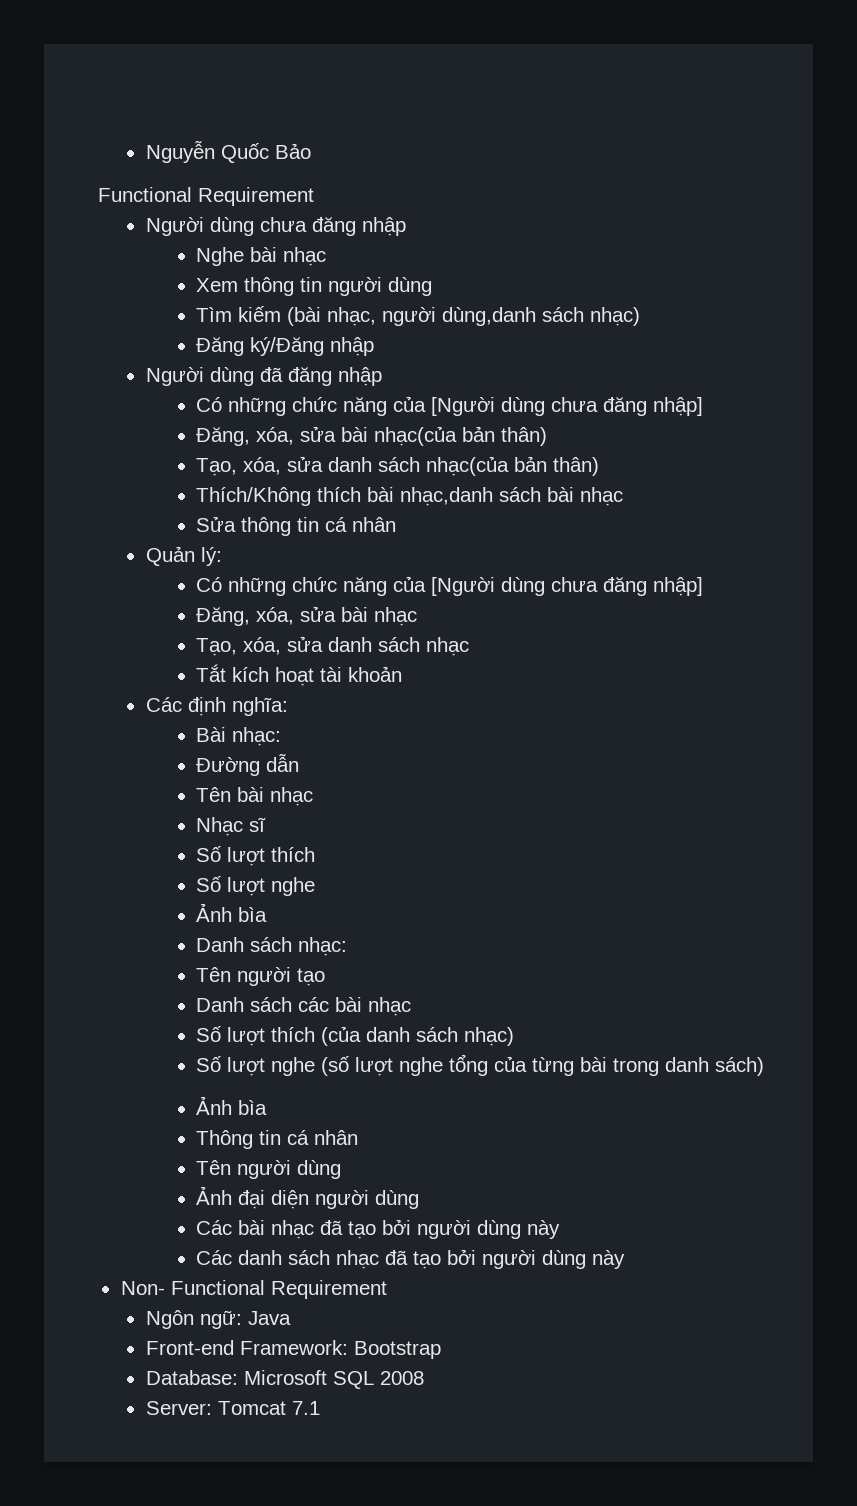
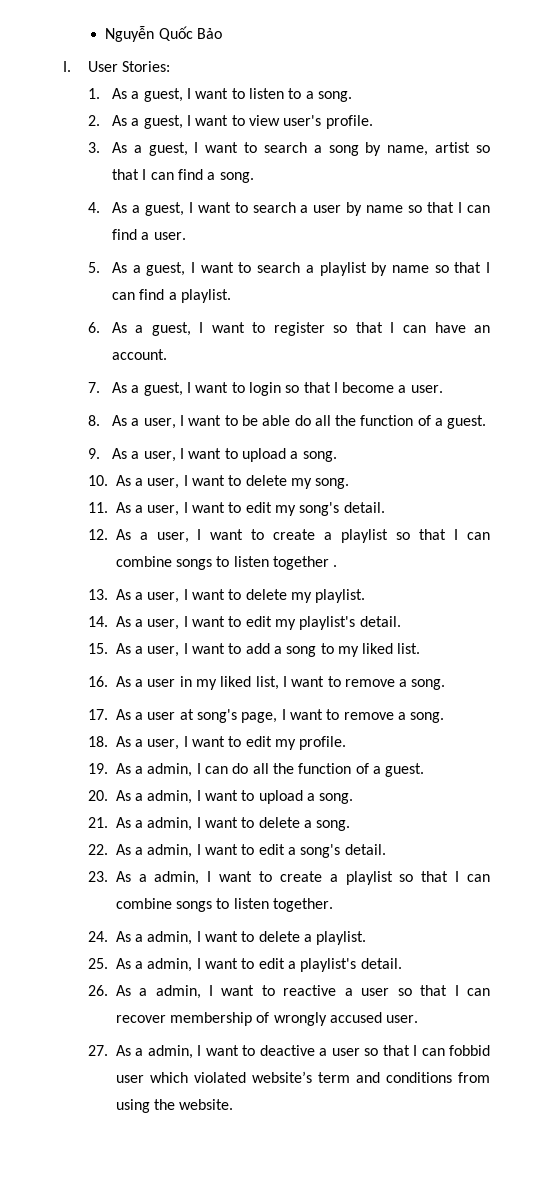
[98,187,315,206] [145,217,406,236] [196,247,327,266] [196,277,433,296] [196,306,641,326] [196,337,375,356] [145,367,382,386] [196,396,704,416] [196,426,548,446] [196,456,600,476] [196,487,624,506] [196,516,397,536] [145,546,222,566] [196,576,704,596] [196,606,418,626] [196,636,470,656] [196,664,403,686] [145,697,288,716] [196,727,282,746] [196,754,300,776] [196,787,314,806] [196,817,267,836] [196,846,316,866] [196,876,316,896] [196,903,268,922] [196,937,348,956] [196,967,326,986] [196,997,412,1016] [196,1026,515,1046] [196,1054,765,1076] [196,1096,268,1115] [196,1130,359,1149] [196,1160,342,1179] [196,1186,420,1209] [196,1219,561,1239] [196,1249,626,1269] [120,1280,387,1299] [145,1310,291,1329] [145,1340,441,1359] [145,1370,424,1389] [145,1401,320,1415] Functional Requirement // Người dùng chưa đăng nhập // Nghe bài nhạc // Xem thông tin người dùng // Tìm kiếm (bài nhạc, người dùng,danh sách nhạc) // Đăng ký/Đăng nhập // Người dùng đã đăng nhập // Có những chức năng của [Người dùng chưa đăng nhập] // Đăng, xóa, sửa bài nhạc(của bản thân) // Tạo, xóa, sửa danh sách nhạc(của bản thân) // Thích/Không thích bài nhạc,danh sách bài nhạc // Sửa thông tin cá nhân // Quản lý: // Có những chức năng của [Người dùng chưa đăng nhập] // Đăng, xóa, sửa bài nhạc // Tạo, xóa, sửa danh sách nhạc // Tắt kích hoạt tài khoản // Các định nghĩa: // Bài nhạc: // Đường dẫn // Tên bài nhạc // Nhạc sĩ // Số lượt thích // Số lượt nghe // Ảnh bìa // Danh sách nhạc: // Tên người tạo // Danh sách các bài nhạc // Số lượt thích (của danh sách nhạc) // Số lượt nghe (số lượt nghe tổng của từng bài trong danh sách) // Ảnh bìa // Thông tin cá nhân // Tên người dùng // Ảnh đại diện người dùng // Các bài nhạc đã tạo bởi người dùng này // Các danh sách nhạc đã tạo bởi người dùng này // Non- Functional Requirement // Ngôn ngữ: Java // Front-end Framework: Bootstrap // Database: Microsoft SQL 2008 // Server: Tomcat 7.1 -> [63,61,170,72] [87,88,352,102] [87,115,373,129] [87,142,491,156] [111,169,254,183] [87,202,490,216] [111,229,186,240] [87,262,491,276] [111,289,231,303] [87,322,490,336] [111,349,167,360] [87,382,443,396] [87,415,487,429] [87,448,337,462] [87,475,350,489] [87,502,385,516] [87,529,490,543] [115,556,338,570] [87,589,366,603] [87,616,401,630] [87,643,421,657] [87,676,446,690] [87,709,445,723] [87,736,347,750] [87,763,425,777] [87,790,354,804] [87,817,351,831] [87,844,386,858] [87,871,491,885] [115,898,333,912] [87,931,367,945] [87,958,402,972] [87,985,490,999] [115,1012,419,1026] [87,1045,490,1059] [115,1071,490,1083] [115,1099,234,1113] I. User Stories: // 1. As a guest, I want to listen to a song. // 2. As a guest, I want to view user's profile. // 3. As a guest, I want to search a song by name, artist so that I can find a song. // 4. As a guest, I want to search a user by name so that I can find a user. // 5. As a guest, I want to search a playlist by name so that I can find a playlist. // 6. As a guest, I want to register so that I can have an account. // 7. As a guest, I want to login so that I become a user. // 8. As a user, I want to be able do all the function of a guest. // 9. As a user, I want to upload a song. // 10. As a user, I want to delete my song. // 11. As a user, I want to edit my song's detail. // 12. As a user, I want to create a playlist so that I can combine songs to listen together . // 13. As a user, I want to delete my playlist. // 14. As a user, I want to edit my playlist's detail. // 15. As a user, I want to add a song to my liked list. // 16. As a user in my liked list, I want to remove a song. // 17. As a user at song's page, I want to remove a song. // 18. As a user, I want to edit my profile. // 19. As a admin, I can do all the function of a guest. // 20. As a admin, I want to upload a song. // 21. As a admin, I want to delete a song. // 22. As a admin, I want to edit a song's detail. // 23. As a admin, I want to create a playlist so that I can combine songs to listen together. // 24. As a admin, I want to delete a playlist. // 25. As a admin, I want to edit a playlist's detail. // 26. As a admin, I want to reactive a user so that I can recover membership of wrongly accused user. // 27. As a admin, I want to deactive a user so that I can fobbid user which violated website’s term and conditions from using the website.

